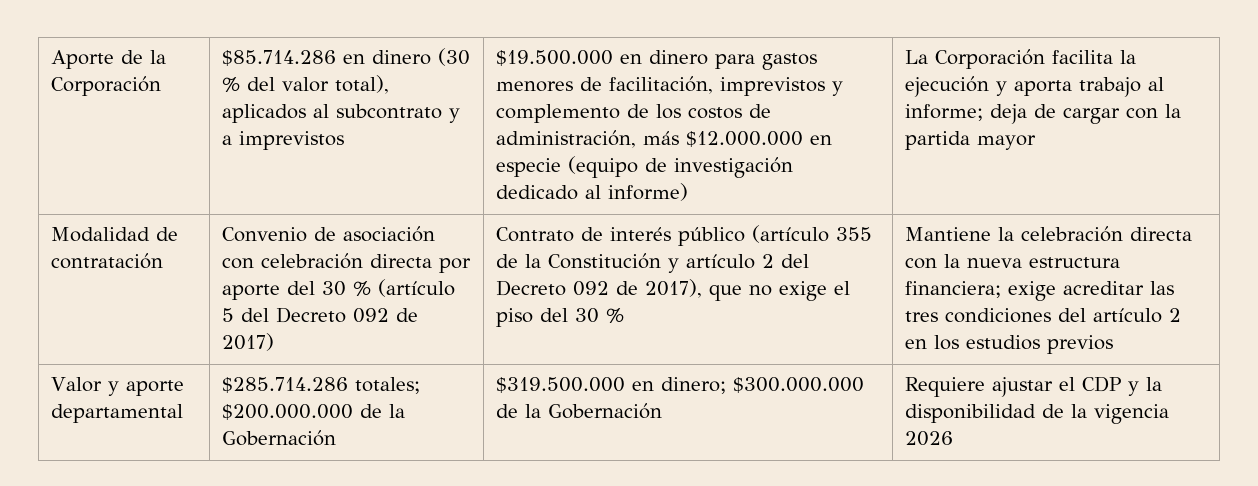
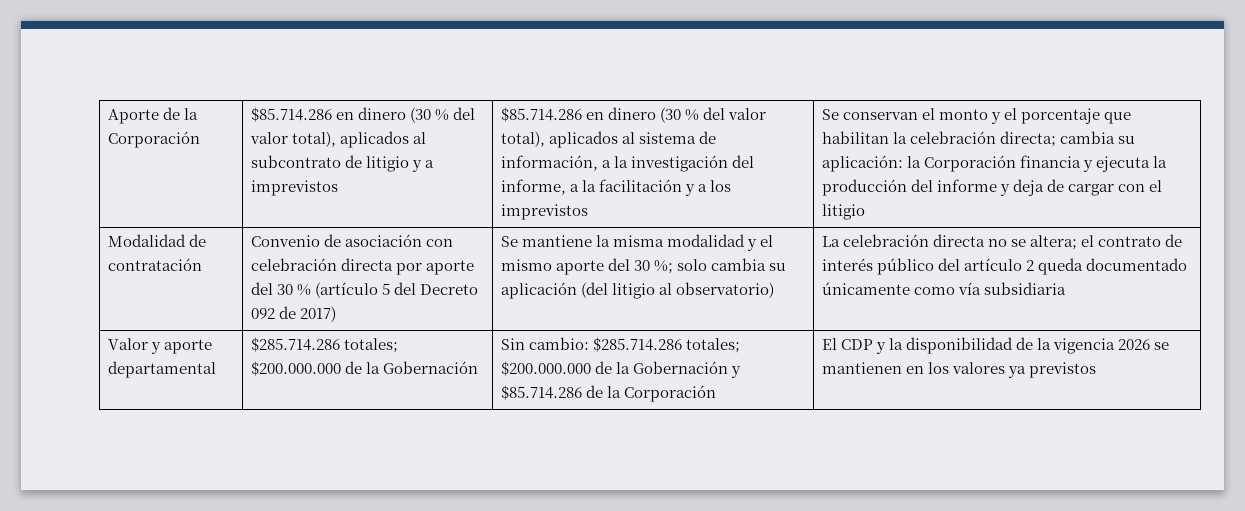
(442, 111) none -> [344,155,409,172] de litigio
[495,50,817,70] [495,76,843,96] [495,104,771,123] [495,130,832,148] [495,156,793,178] [495,183,688,201] [904,49,1136,69] [904,76,1164,97] [904,104,983,121] $19.500.000 en dinero para gastos menores de facilitación, imprevistos y complemento de los costos de administración, más $12.000.000 en especie (equipo de investigación dedicado al informe) | La Corporación facilita la ejecución y aporta trabajo al informe; -> [500,107,767,123] [500,131,717,148] [500,155,755,172] [500,179,732,196] [500,204,588,220] [821,108,1132,124] [821,131,1136,147] [821,155,1168,172] [821,179,1010,196] $85.714.286 en dinero (30 % del valor total), aplicados al sistema de información, a la investigación del informe, a la facilitación y a los imprevistos | Se conservan el monto y el porcentaje que habilitan la celebración directa; cambia su aplicación: la Corporación financia y ejecuta la producción del informe y
[1164,104,1181,118] [904,131,1036,150] la partida mayor -> [1149,180,1163,192] [821,204,865,220] el litigio
[495,225,872,246] [495,253,809,273] [495,279,850,301] [495,308,624,327] [904,226,1192,242] [904,254,1120,269] [904,281,1174,301] [904,308,1181,323] [904,335,1113,354] Contrato de interés público (artículo 355 de la Constitución y artículo 2 del Decreto 092 de 2017), que no exige el piso del 30 % | Mantiene la celebración directa con la nueva estructura financiera; exige acreditar las tres condiciones del artículo 2 en los estudios previos -> [500,234,774,251] [500,258,787,275] [500,282,775,299] [821,234,1183,250] [821,258,1188,275] [821,282,1066,295] Se mantiene la misma modalidad y el mismo aporte del 30 %; solo cambia su aplicación (del litigio al observatorio) | La celebración directa no se altera; el contrato de interés público del artículo 2 queda documentado únicamente como vía subsidiaria
[495,377,864,394] [495,403,662,419] [904,377,1075,397] $319.500.000 en dinero; $300.000.000 de la Gobernación | Requiere ajustar el -> [500,337,740,353] [500,361,742,378] [500,385,716,402] [821,338,837,350] Sin cambio: $285.714.286 totales; $200.000.000 de la Gobernación y $85.714.286 de la Corporación | El
(953, 438) none -> [1154,342,1170,350] [821,362,1097,378] se mantienen en los valores ya previstos

